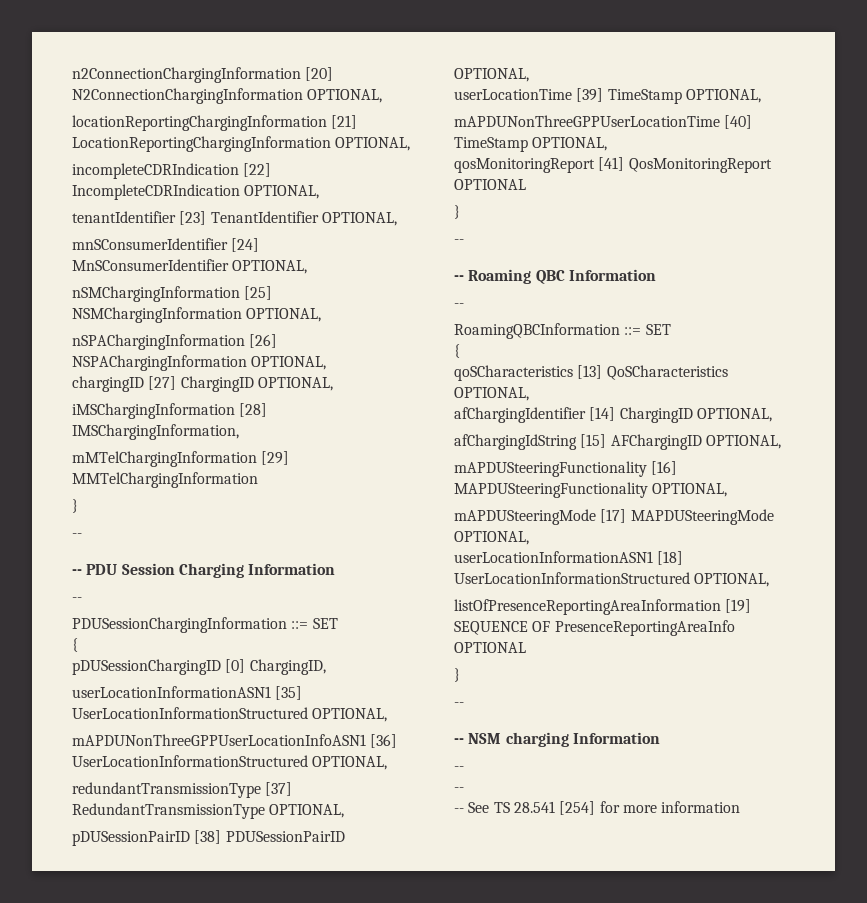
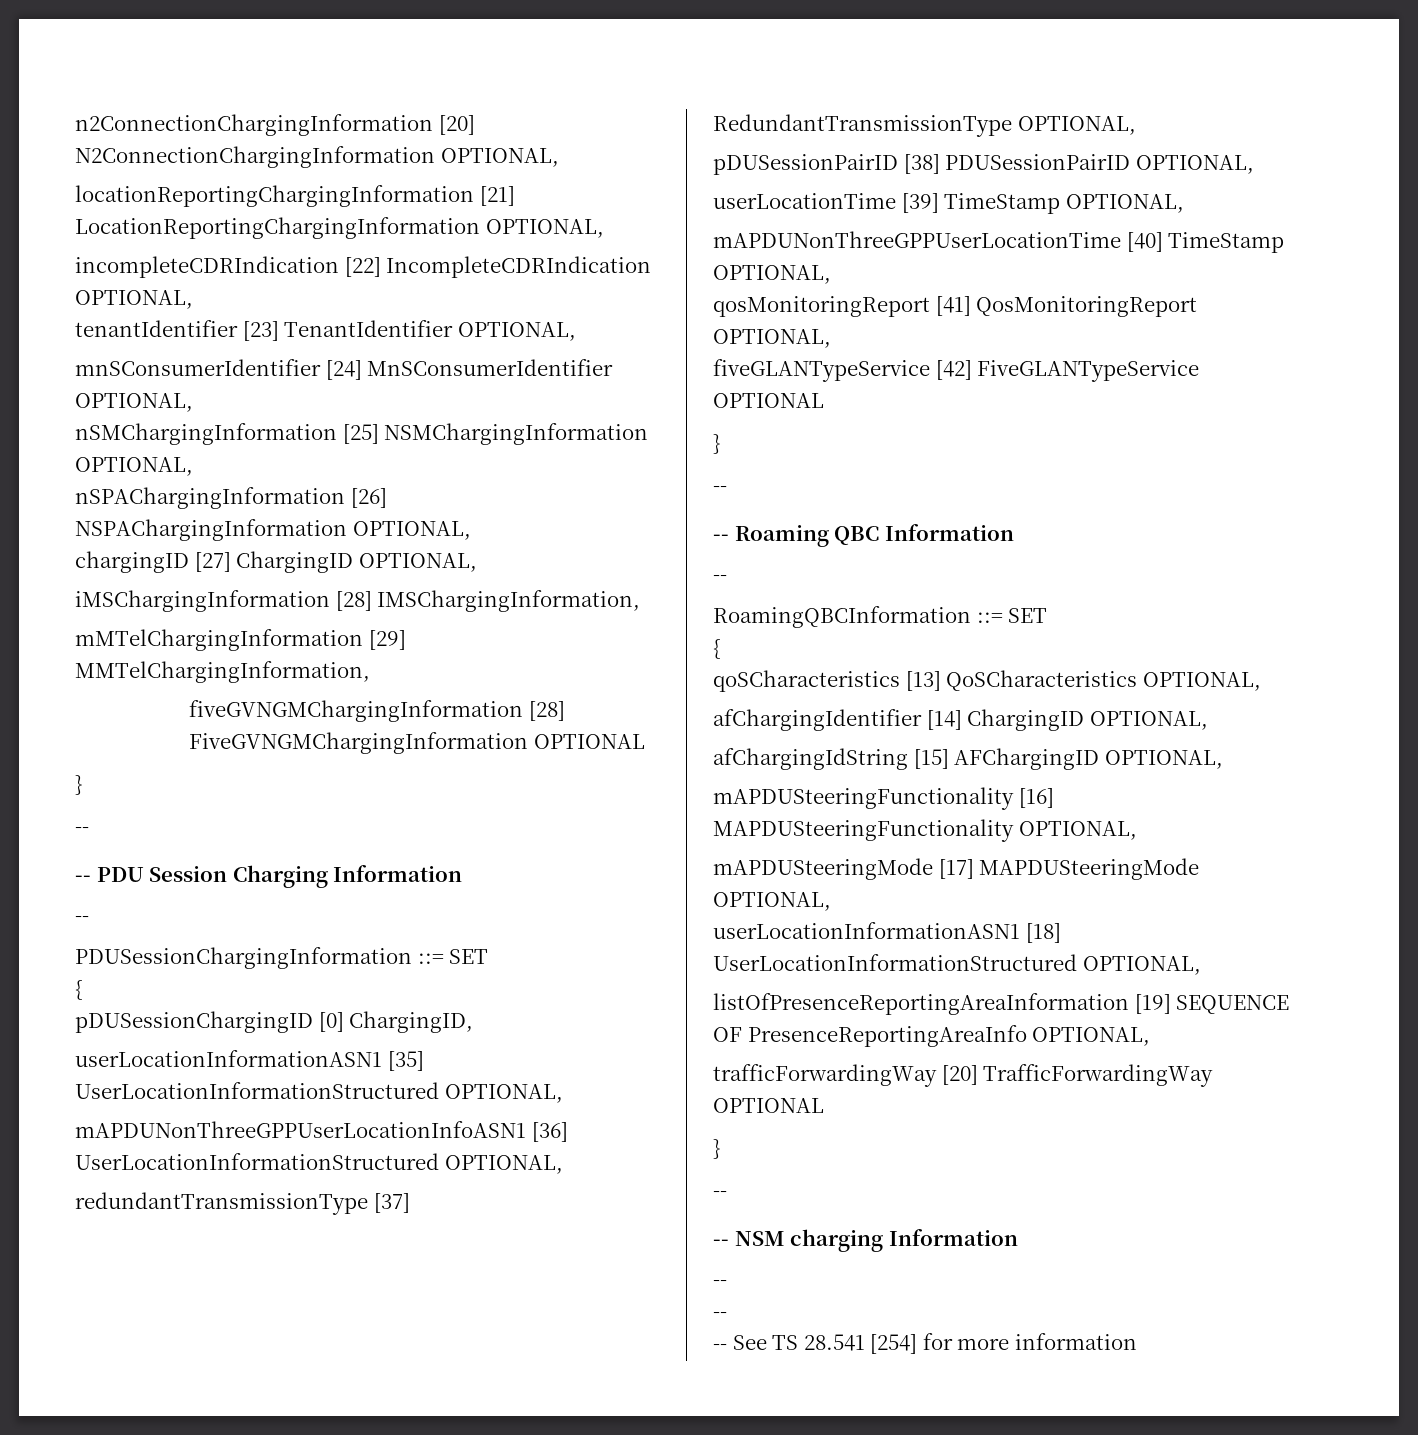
[72,472,258,488] MMTelChargingInformation -> [75,661,370,683] [189,700,565,722] [189,732,645,754] MMTelChargingInformation, // fiveGVNGMChargingInformation [28] FiveGVNGMChargingInformation OPTIONAL
(772, 165) none -> [713,329,831,348] [713,359,1200,382] OPTIONAL, // fiveGLANTypeService [42] FiveGLANTypeService
(735, 628) none -> [1032,1027,1151,1046] [713,1064,1214,1087] OPTIONAL, // trafficForwardingWay [20] TrafficForwardingWay

